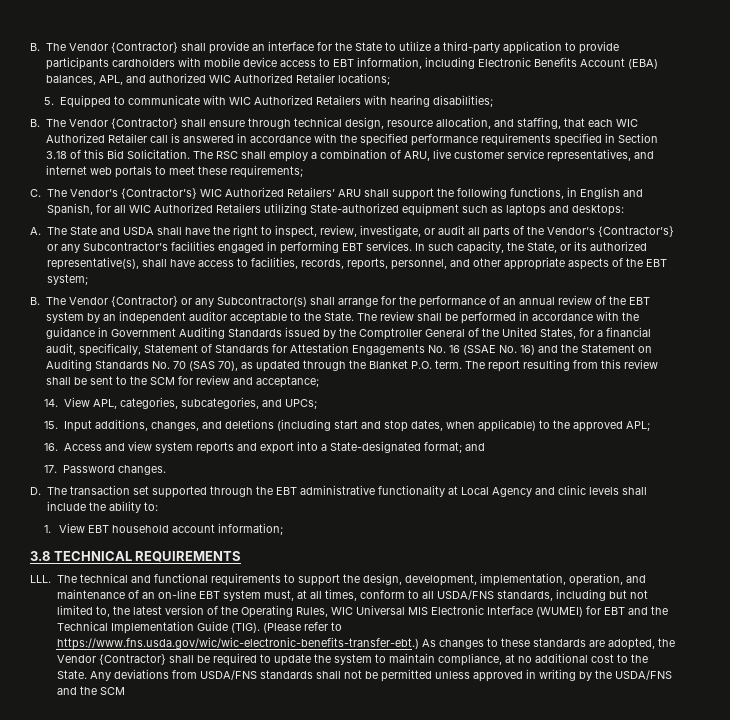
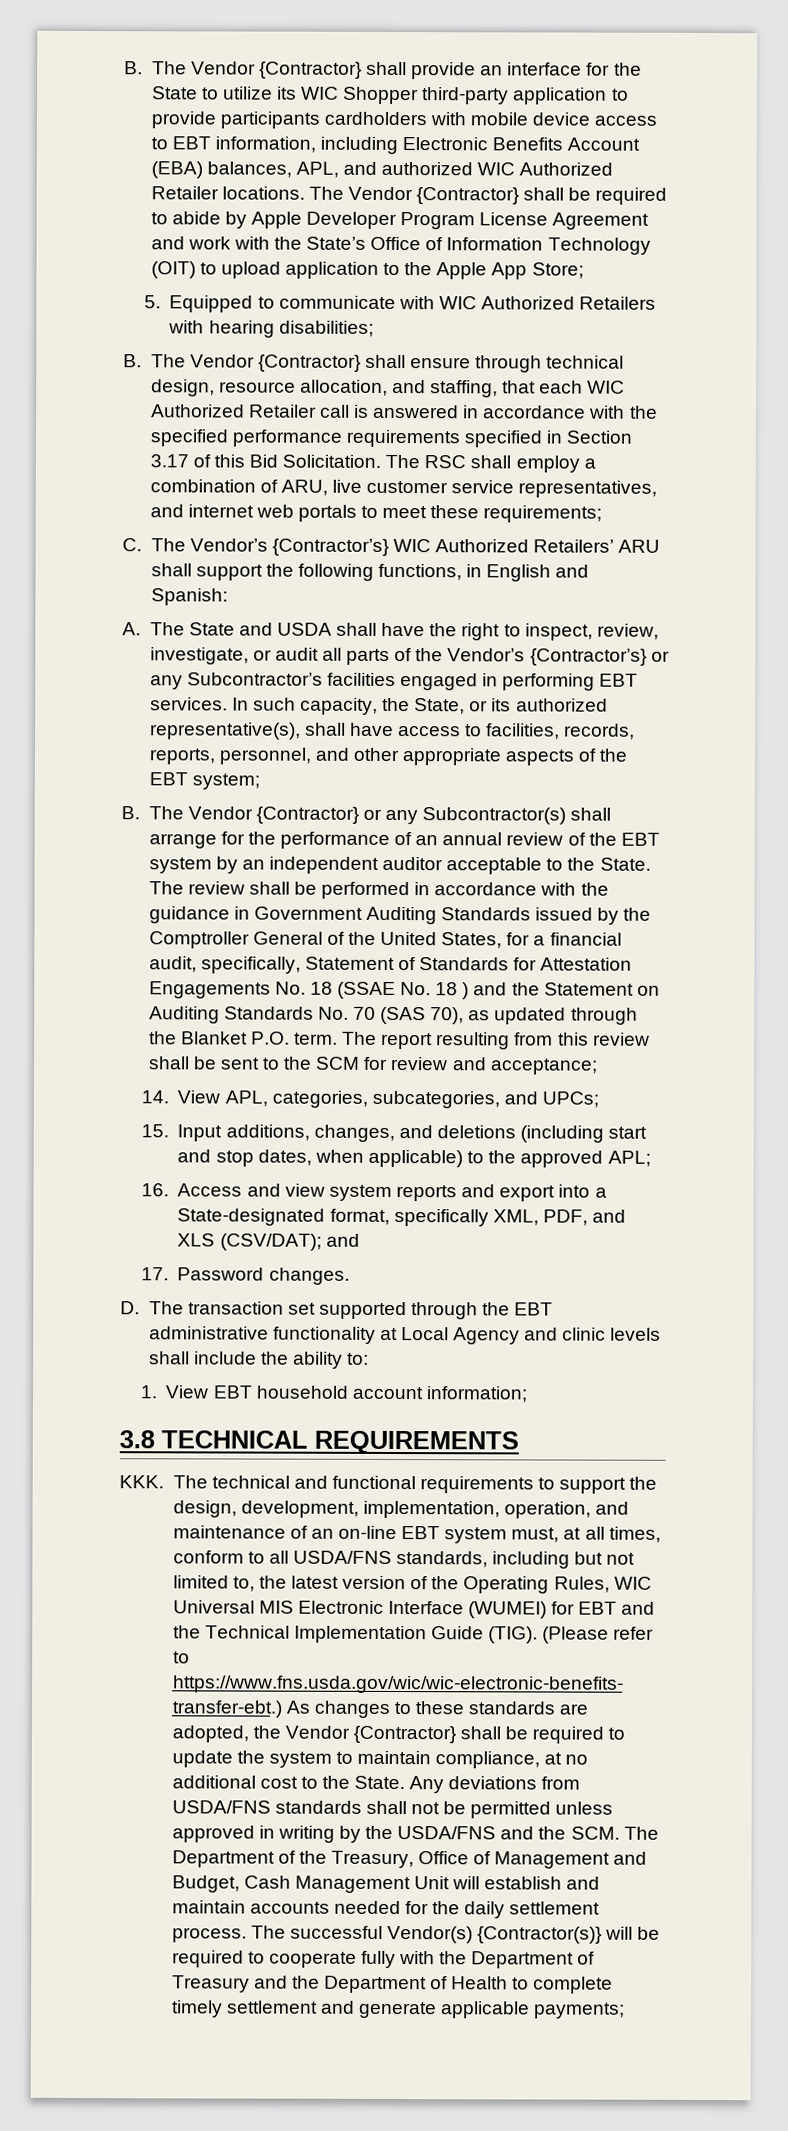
[433,44,440,51] a -> [276,86,420,105] its WIC Shopper
[337,73,390,85] locations; -> [221,186,668,205] [150,211,650,230] [150,236,651,255] [150,261,584,280] locations. The Vendor {Contractor} shall be required to abide by Apple Developer Program License Agreement and work with the State’s Office of Information Technology (OIT) to upload application to the Apple App Store;
[45,151,67,159] 3.18 -> [149,454,189,468] 3.17
[46,203,624,216] Spanish, for all WIC Authorized Retailers utilizing State-authorized equipment such as laptops and desktops: -> [150,588,228,606] Spanish:
[448,345,460,353] 16 -> [309,981,333,995] 18
[519,345,535,355] 16) -> [435,982,470,1000] 18 )
[423,442,462,453] format; -> [329,1208,627,1227] [177,1233,322,1251] format, specifically XML, PDF, and XLS (CSV/DAT);
[30,575,51,583] LLL. -> [119,1475,164,1489] KKK.
[99,687,125,695] SCM -> [570,1826,659,1840] [171,1850,648,1869] [171,1875,601,1894] [171,1900,601,1919] [171,1925,661,1944] [171,1950,596,1969] [171,1975,614,1994] [171,2000,626,2019] SCM. The Department of the Treasury, Office of Management and Budget, Cash Management Unit will establish and maintain accounts needed for the daily settlement process. The successful Vendor(s) {Contractor(s)} will be required to cooperate fully with the Department of Treasury and the Department of Health to complete timely settlement and generate applicable payments;

